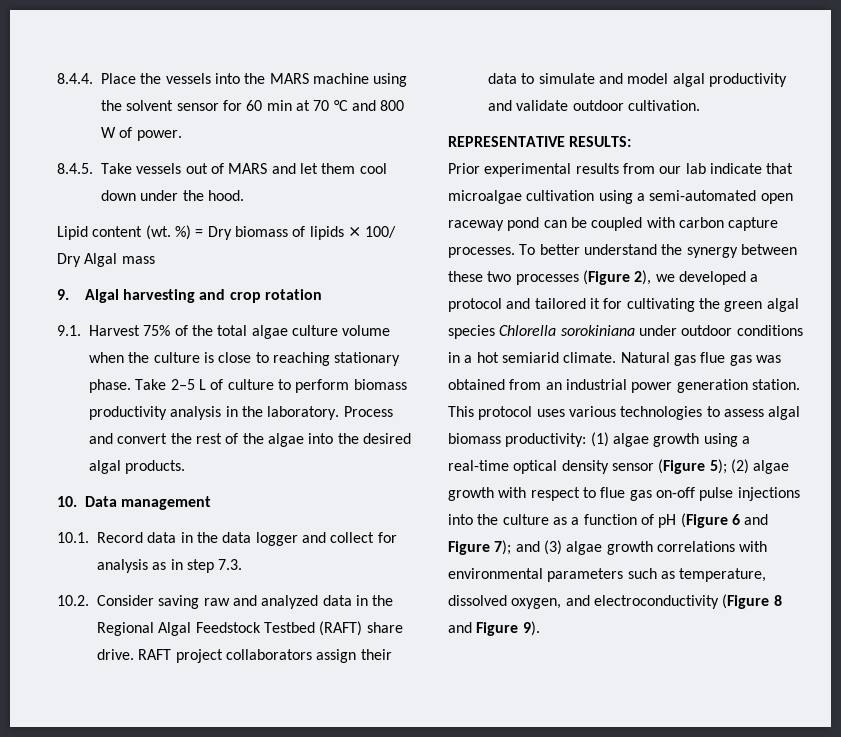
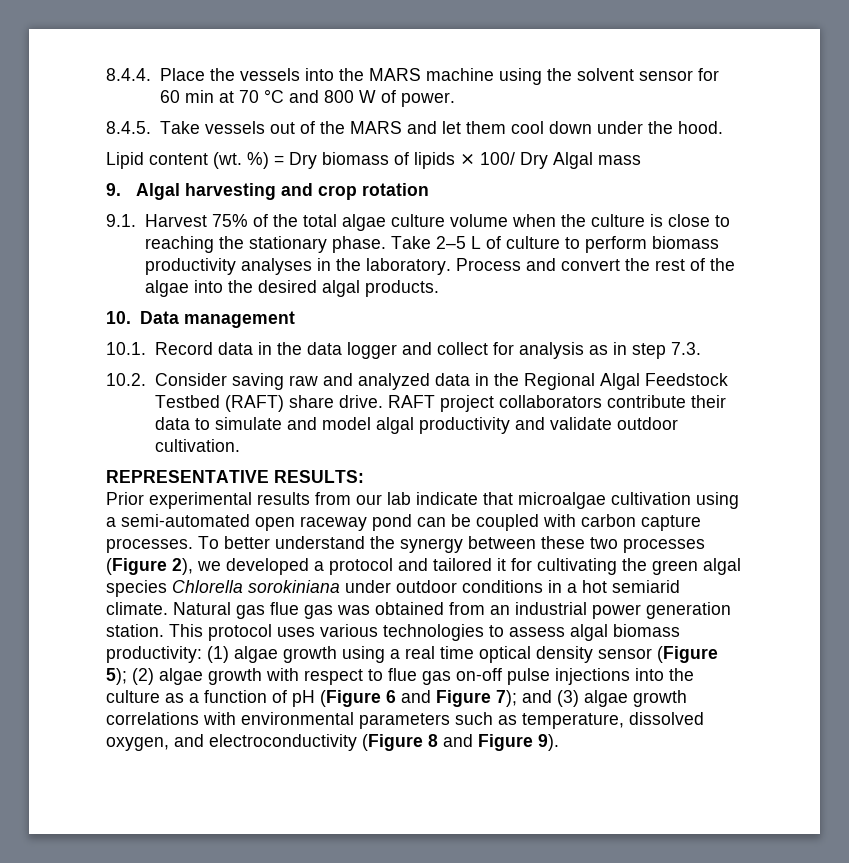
(224, 168) none -> [319,121,345,134] the
(330, 359) none -> [218,236,244,249] the
[170,406,222,420] analysis -> [240,258,312,275] analyses
[316,649,357,663] assign -> [606,395,686,408] contribute
[448,460,509,471] real-time -> [405,646,474,659] real time

